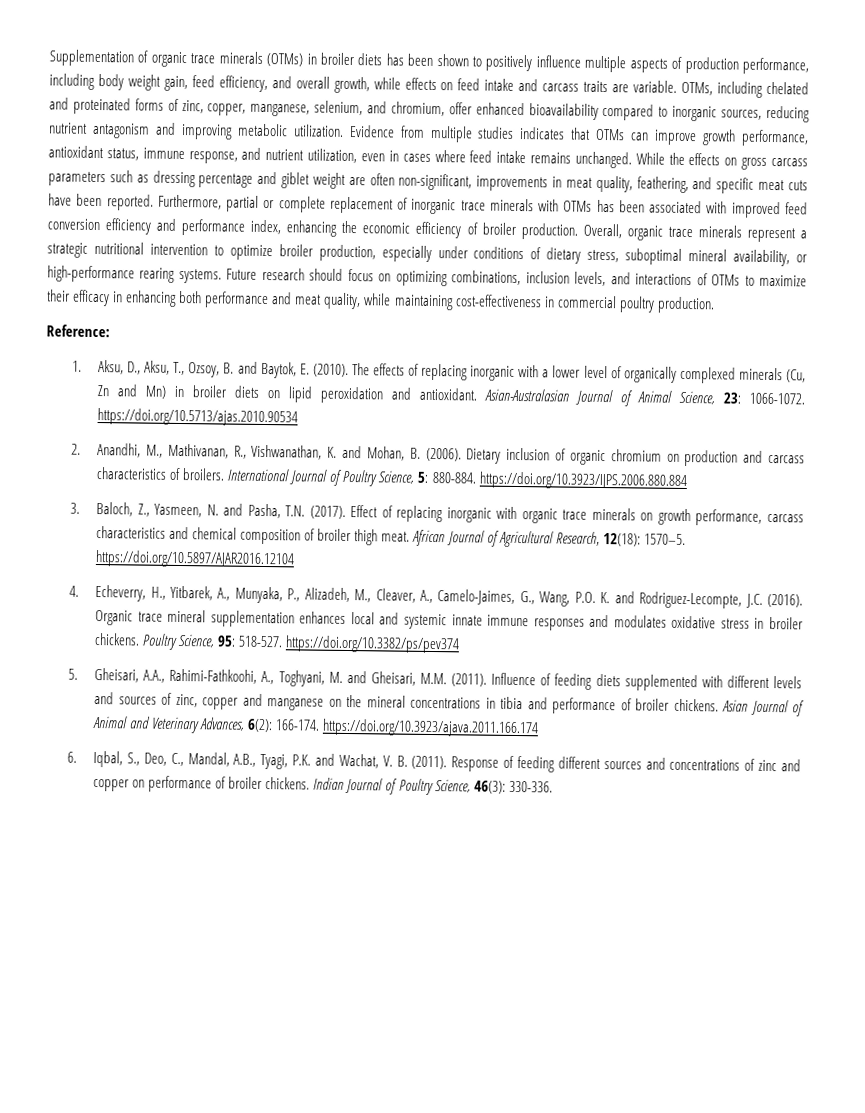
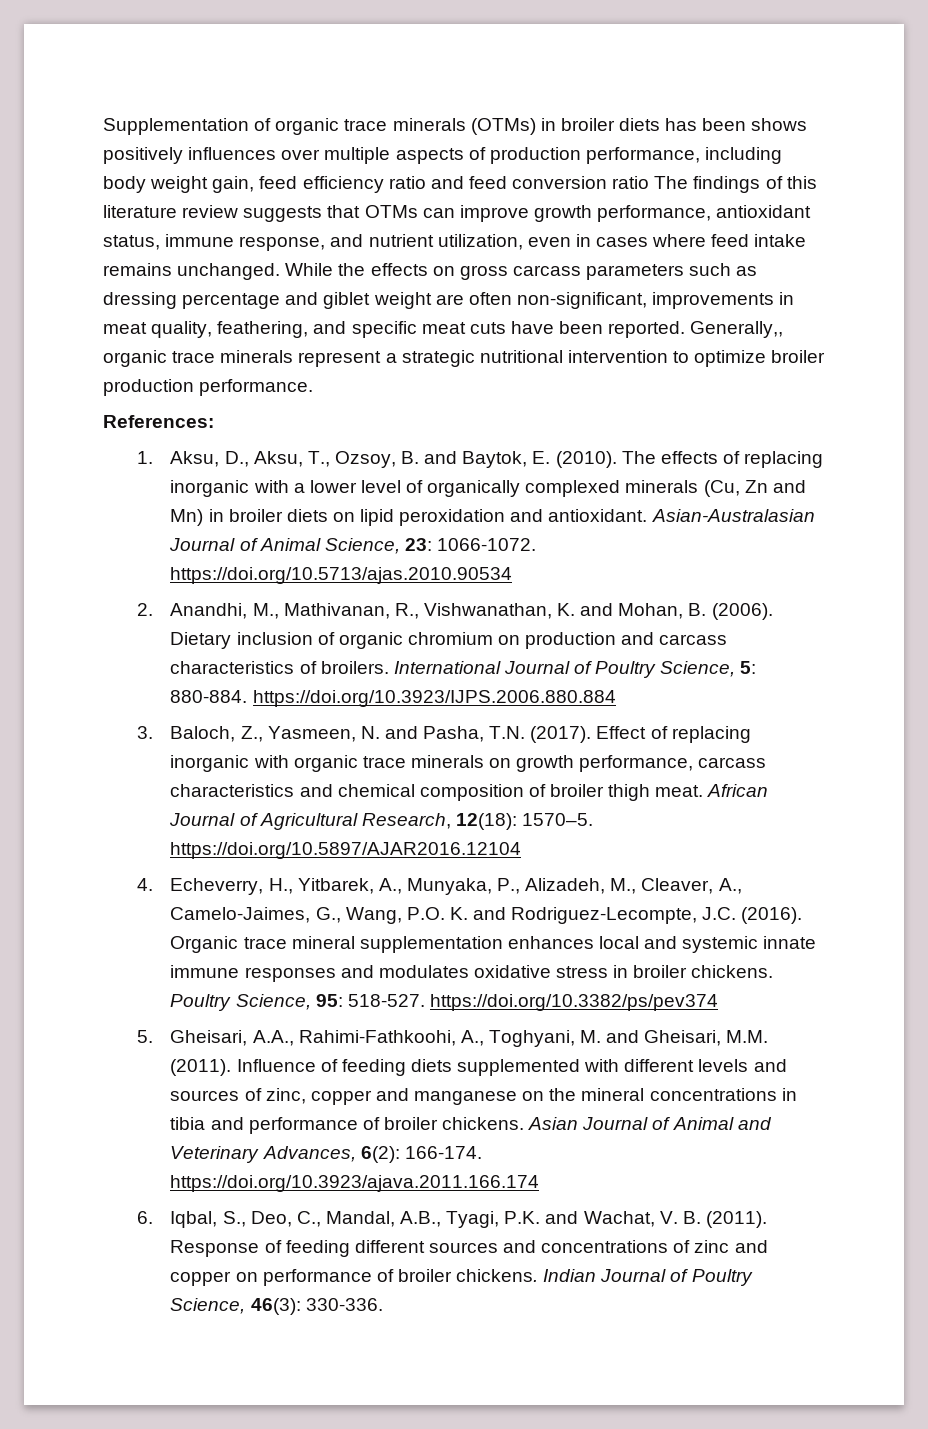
[436,54,581,72] shown to positively influence -> [751,118,808,131] [103,147,321,164] shows positively influences over
[218,75,810,98] [49,97,810,123] [48,122,566,143] efficiency, and overall growth, while effects on feed intake and carcass traits are variable. OTMs, including chelated and proteinated forms of zinc, copper, manganese, selenium, and chromium, offer enhanced bioavailability compared to inorganic sources, reducing nutrient antagonism and improving metabolic utilization. Evidence from multiple studies indicates -> [302,176,817,193] [103,205,323,222] efficiency ratio and feed conversion ratio The findings of this literature review suggests
[157,194,809,219] [47,218,622,240] Furthermore, partial or complete replacement of inorganic trace minerals with OTMs has been associated with improved feed conversion efficiency and performance index, enhancing the economic efficiency of broiler production. Overall, -> [690,321,784,338] Generally,,
[318,244,807,267] [47,265,808,287] [47,289,715,314] [46,324,110,338] production, especially under conditions of dietary stress, suboptimal mineral availability, or high-performance rearing systems. Future research should focus on optimizing combinations, inclusion levels, and interactions of OTMs to maximize their efficacy in enhancing both performance and meat quality, while maintaining cost-effectiveness in commercial poultry production. // Reference: -> [103,379,314,396] [103,415,214,428] production performance. // References:

